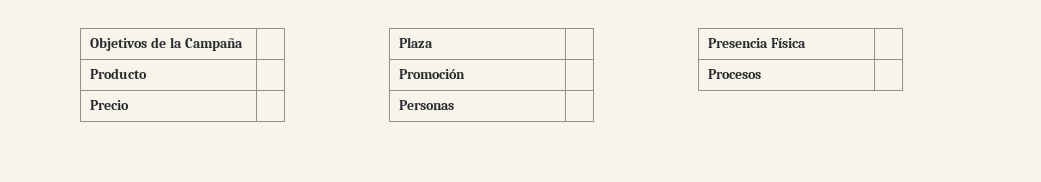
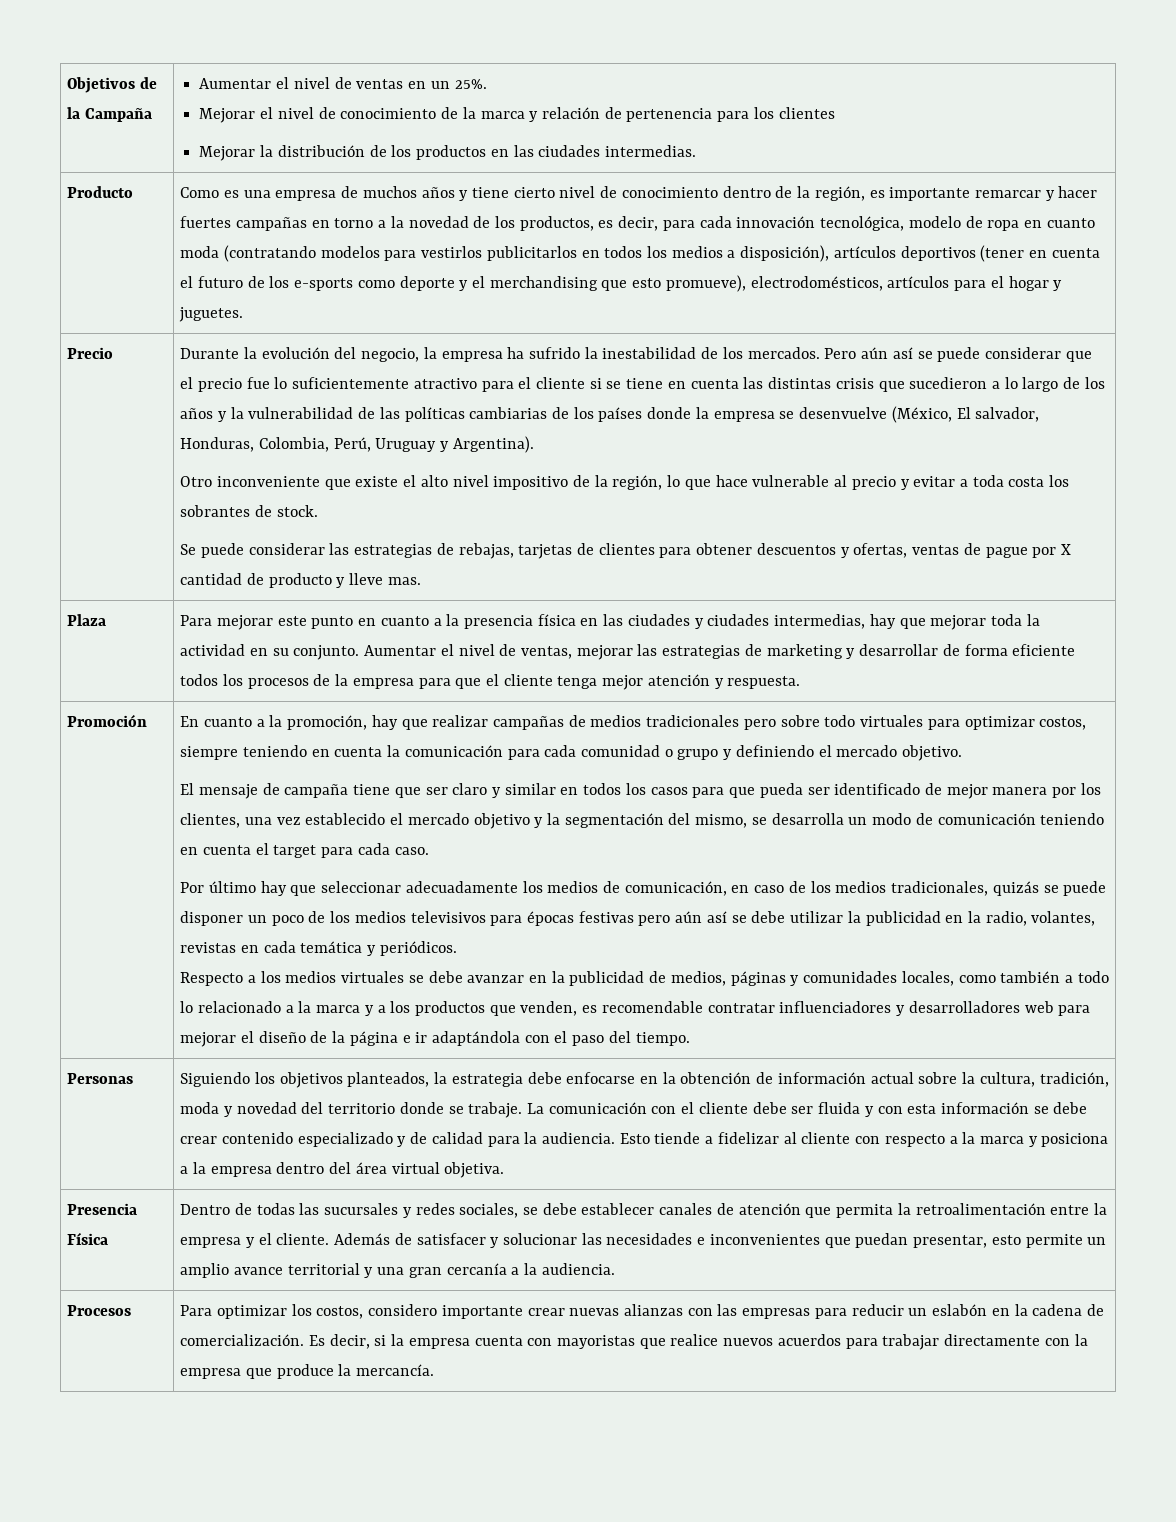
[90,68,148,79] [90,100,130,110] [399,37,434,48] [399,69,466,79] [399,100,455,110] [708,38,806,48] [708,69,762,79] // Producto | // Precio | // Plaza | // Promoción | // Personas | // Presencia Física | // Procesos | -> [199,77,487,89] [199,107,835,123] [199,145,697,161] [67,186,134,198] [180,186,1098,201] [180,216,1095,231] [180,245,1100,262] [180,275,1063,292] [179,307,244,322] [67,347,114,359] [180,347,1092,362] [180,377,1105,392] [180,406,1040,423] [180,436,534,453] [180,475,1070,490] [180,505,318,517] [180,543,1072,559] [180,573,421,588] [67,614,107,626] [180,614,1040,630] [180,644,1076,660] [180,674,801,690] [67,714,148,727] [180,715,1087,730] [180,745,963,761] [180,783,1101,799] [180,813,1105,829] [180,843,429,858] [180,881,1107,896] [180,911,1096,926] [180,941,457,956] [180,971,1109,986] [180,1001,1091,1016] [180,1031,690,1047] [67,1073,134,1084] [180,1072,1109,1088] [180,1102,1088,1118] [180,1132,1109,1147] [180,1162,505,1178] [67,1203,138,1215] [67,1232,109,1245] [180,1203,1108,1218] [180,1233,1107,1248] [180,1263,615,1278] [67,1305,132,1316] [180,1304,1105,1319] [180,1334,1088,1350] [180,1364,435,1379] Aumentar el nivel de ventas en un 25%. // Mejorar el nivel de conocimiento de la marca y relación de pertenencia para los clientes // Mejorar la distribución de los productos en las ciudades intermedias. // Producto | Como es una empresa de muchos años y tiene cierto nivel de conocimiento dentro de la región, es importante remarcar y hacer fuertes campañas en torno a la novedad de los productos, es decir, para cada innovación tecnológica, modelo de ropa en cuanto moda (contratando modelos para vestirlos publicitarlos en todos los medios a disposición), artículos deportivos (tener en cuenta el futuro de los e-sports como deporte y el merchandising que esto promueve), electrodomésticos, artículos para el hogar y juguetes. // Precio | Durante la evolución del negocio, la empresa ha sufrido la inestabilidad de los mercados. Pero aún así se puede considerar que el precio fue lo suficientemente atractivo para el cliente si se tiene en cuenta las distintas crisis que sucedieron a lo largo de los años y la vulnerabilidad de las políticas cambiarias de los países donde la empresa se desenvuelve (México, El salvador, Honduras, Colombia, Perú, Uruguay y Argentina). // Otro inconveniente que existe el alto nivel impositivo de la región, lo que hace vulnerable al precio y evitar a toda costa los sobrantes de stock. // Se puede considerar las estrategias de rebajas, tarjetas de clientes para obtener descuentos y ofertas, ventas de pague por X cantidad de producto y lleve mas. // Plaza | Para mejorar este punto en cuanto a la presencia física en las ciudades y ciudades intermedias, hay que mejorar toda la actividad en su conjunto. Aumentar el nivel de ventas, mejorar las estrategias de marketing y desarrollar de forma eficiente todos los procesos de la empresa para que el cliente tenga mejor atención y respuesta. // Promoción | En cuanto a la promoción, hay que realizar campañas de medios tradicionales pero sobre todo virtuales para optimizar costos, siempre teniendo en cuenta la comunicación para cada comunidad o grupo y definiendo el mercado objetivo. // El mensaje de campaña tiene que ser claro y similar en todos los casos para que pueda ser identificado de mejor manera por los clientes, una vez establecido el mercado objetivo y la segmentación del mismo, se desarrolla un modo de comunicación teniendo en cuenta el target para cada caso. // Por último hay que seleccionar adecuadamente los medios de comunicación, en caso de los medios tradicionales, quizás se puede disponer un poco de los medios televisivos para épocas festivas pero aún así se debe utilizar la publicidad en la radio, volantes, revistas en cada temática y periódicos. // Respecto a los medios virtuales se debe avanzar en la publicidad de medios, páginas y comunidades locales, como también a todo lo relacionado a la marca y a los productos que venden, es recomendable contratar influenciadores y desarrolladores web para mejorar el diseño de la página e ir adaptándola con el paso del tiempo. // Personas | Siguiendo los objetivos planteados, la estrategia debe enfocarse en la obtención de información actual sobre la cultura, tradición, moda y novedad del territorio donde se trabaje. La comunicación con el cliente debe ser fluida y con esta información se debe crear contenido especializado y de calidad para la audiencia. Esto tiende a fidelizar al cliente con respecto a la marca y posiciona a la empresa dentro del área virtual objetiva. // Presencia Física | Dentro de todas las sucursales y redes sociales, se debe establecer canales de atención que permita la retroalimentación entre la empresa y el cliente. Además de satisfacer y solucionar las necesidades e inconvenientes que puedan presentar, esto permite un amplio avance territorial y una gran cercanía a la audiencia. // Procesos | Para optimizar los costos, considero importante crear nuevas alianzas con las empresas para reducir un eslabón en la cadena de comercialización. Es decir, si la empresa cuenta con mayoristas que realice nuevos acuerdos para trabajar directamente con la empresa que produce la mercancía.

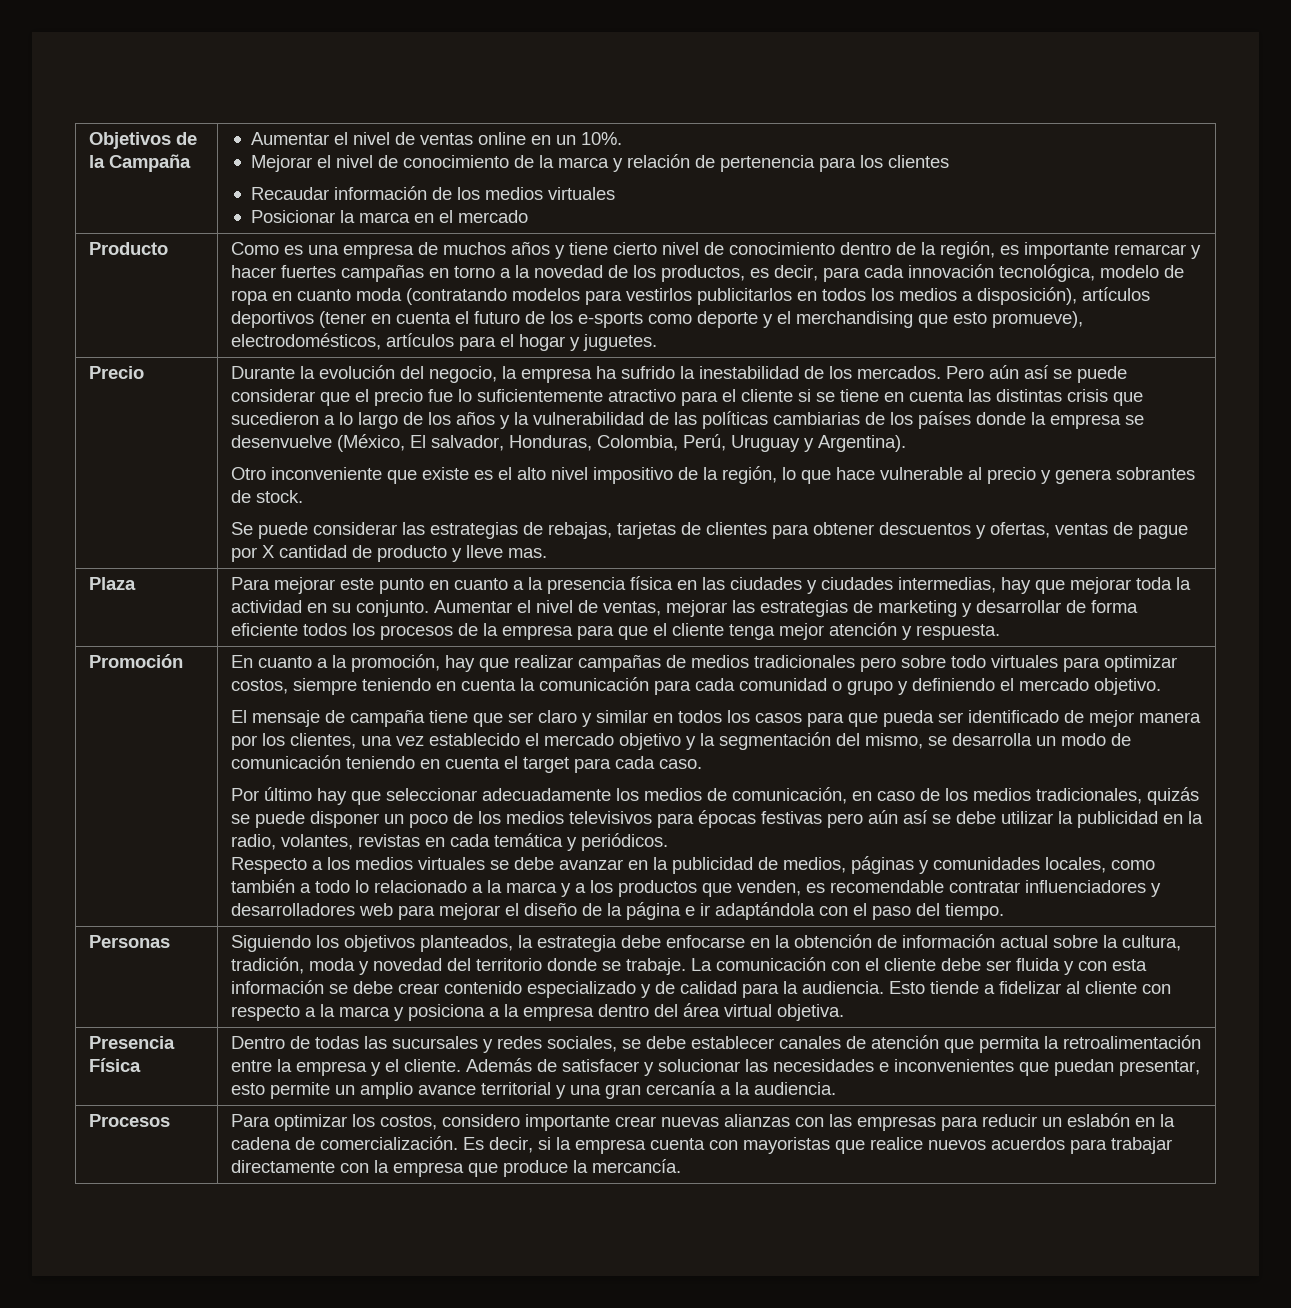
(404, 84) none -> [478,132,527,145] online
[454,79,487,89] 25%. -> [581,132,623,145] 10%.
[199,145,697,161] Mejorar la distribución de los productos en las ciudades intermedias. -> [251,186,616,200] [251,210,529,223] Recaudar información de los medios virtuales // Posicionar la marca en el mercado
(399, 481) none -> [473,470,493,480] es
[913,475,1070,487] evitar a toda costa los -> [1054,469,1112,484] genera

